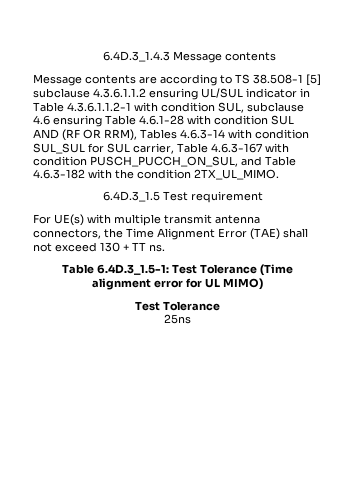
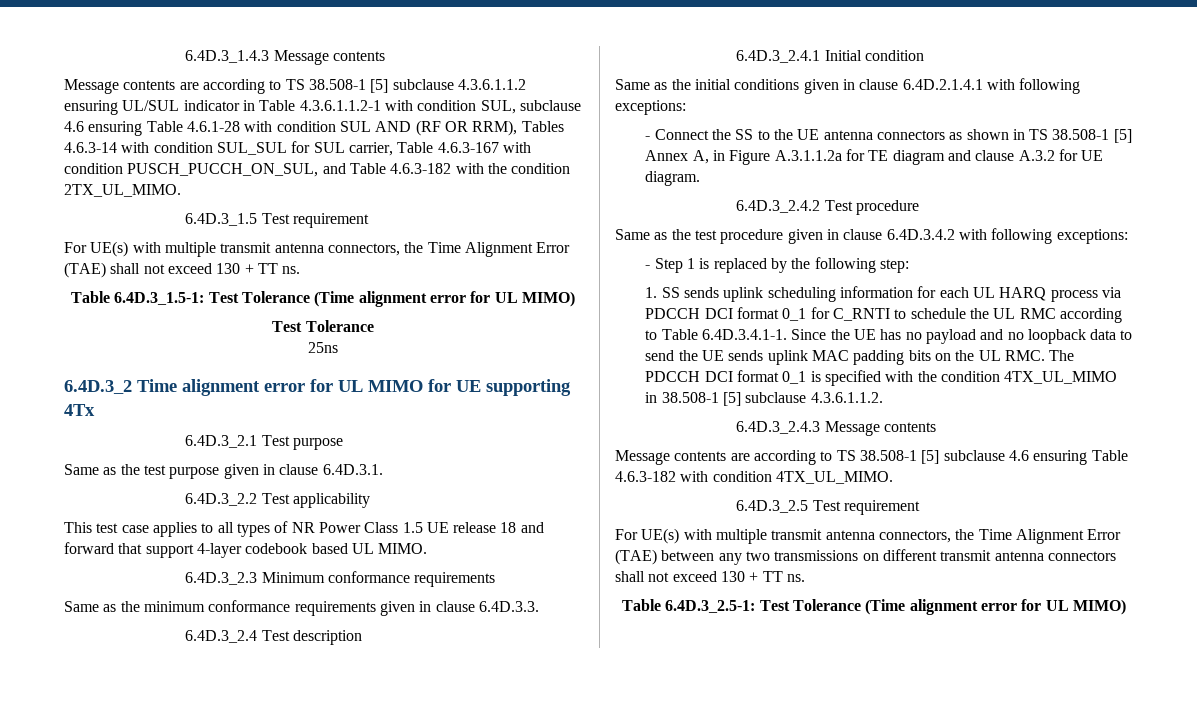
(191, 319) none -> [64,379,571,396] [64,404,95,416] [185,435,343,450] [64,464,383,479] [185,493,370,508] [64,521,544,537] [64,542,428,558] [185,571,496,587] [64,600,539,616] [185,630,362,645] [736,50,924,63] [615,78,1081,94] [615,100,686,115] [645,129,1132,143] [645,149,1104,165] [645,171,701,186] [736,200,919,215] [615,228,1128,244] [645,257,909,273] [645,286,1121,302] [645,307,1122,323] [645,329,1133,344] [645,350,1075,365] [645,370,1118,386] [645,392,883,406] [736,421,936,436] [615,450,1128,465] [615,471,893,484] [736,500,920,515] [615,528,1122,544] [615,549,1116,565] [615,571,805,582] [622,599,1126,615] // 6.4D.3_2 Time alignment error for UL MIMO for UE supporting 4Tx // 6.4D.3_2.1 Test purpose // Same as the test purpose given in clause 6.4D.3.1. // 6.4D.3_2.2 Test applicability // This test case applies to all types of NR Power Class 1.5 UE release 18 and forward that support 4-layer codebook based UL MIMO. // 6.4D.3_2.3 Minimum conformance requirements // Same as the minimum conformance requirements given in clause 6.4D.3.3. // 6.4D.3_2.4 Test description // 6.4D.3_2.4.1 Initial condition // Same as the initial conditions given in clause 6.4D.2.1.4.1 with following exceptions: // - Connect the SS to the UE antenna connectors as shown in TS 38.508-1 [5] Annex A, in Figure A.3.1.1.2a for TE diagram and clause A.3.2 for UE diagram. // 6.4D.3_2.4.2 Test procedure // Same as the test procedure given in clause 6.4D.3.4.2 with following exceptions: // - Step 1 is replaced by the following step: // 1. SS sends uplink scheduling information for each UL HARQ process via PDCCH DCI format 0_1 for C_RNTI to schedule the UL RMC according to Table 6.4D.3.4.1-1. Since the UE has no payload and no loopback data to send the UE sends uplink MAC padding bits on the UL RMC. The PDCCH DCI format 0_1 is specified with the condition 4TX_UL_MIMO in 38.508-1 [5] subclause 4.3.6.1.1.2. // 6.4D.3_2.4.3 Message contents // Message contents are according to TS 38.508-1 [5] subclause 4.6 ensuring Table 4.6.3-182 with condition 4TX_UL_MIMO. // 6.4D.3_2.5 Test requirement // For UE(s) with multiple transmit antenna connectors, the Time Alignment Error (TAE) between any two transmissions on different transmit antenna connectors shall not exceed 130 + TT ns. // Table 6.4D.3_2.5-1: Test Tolerance (Time alignment error for UL MIMO)

